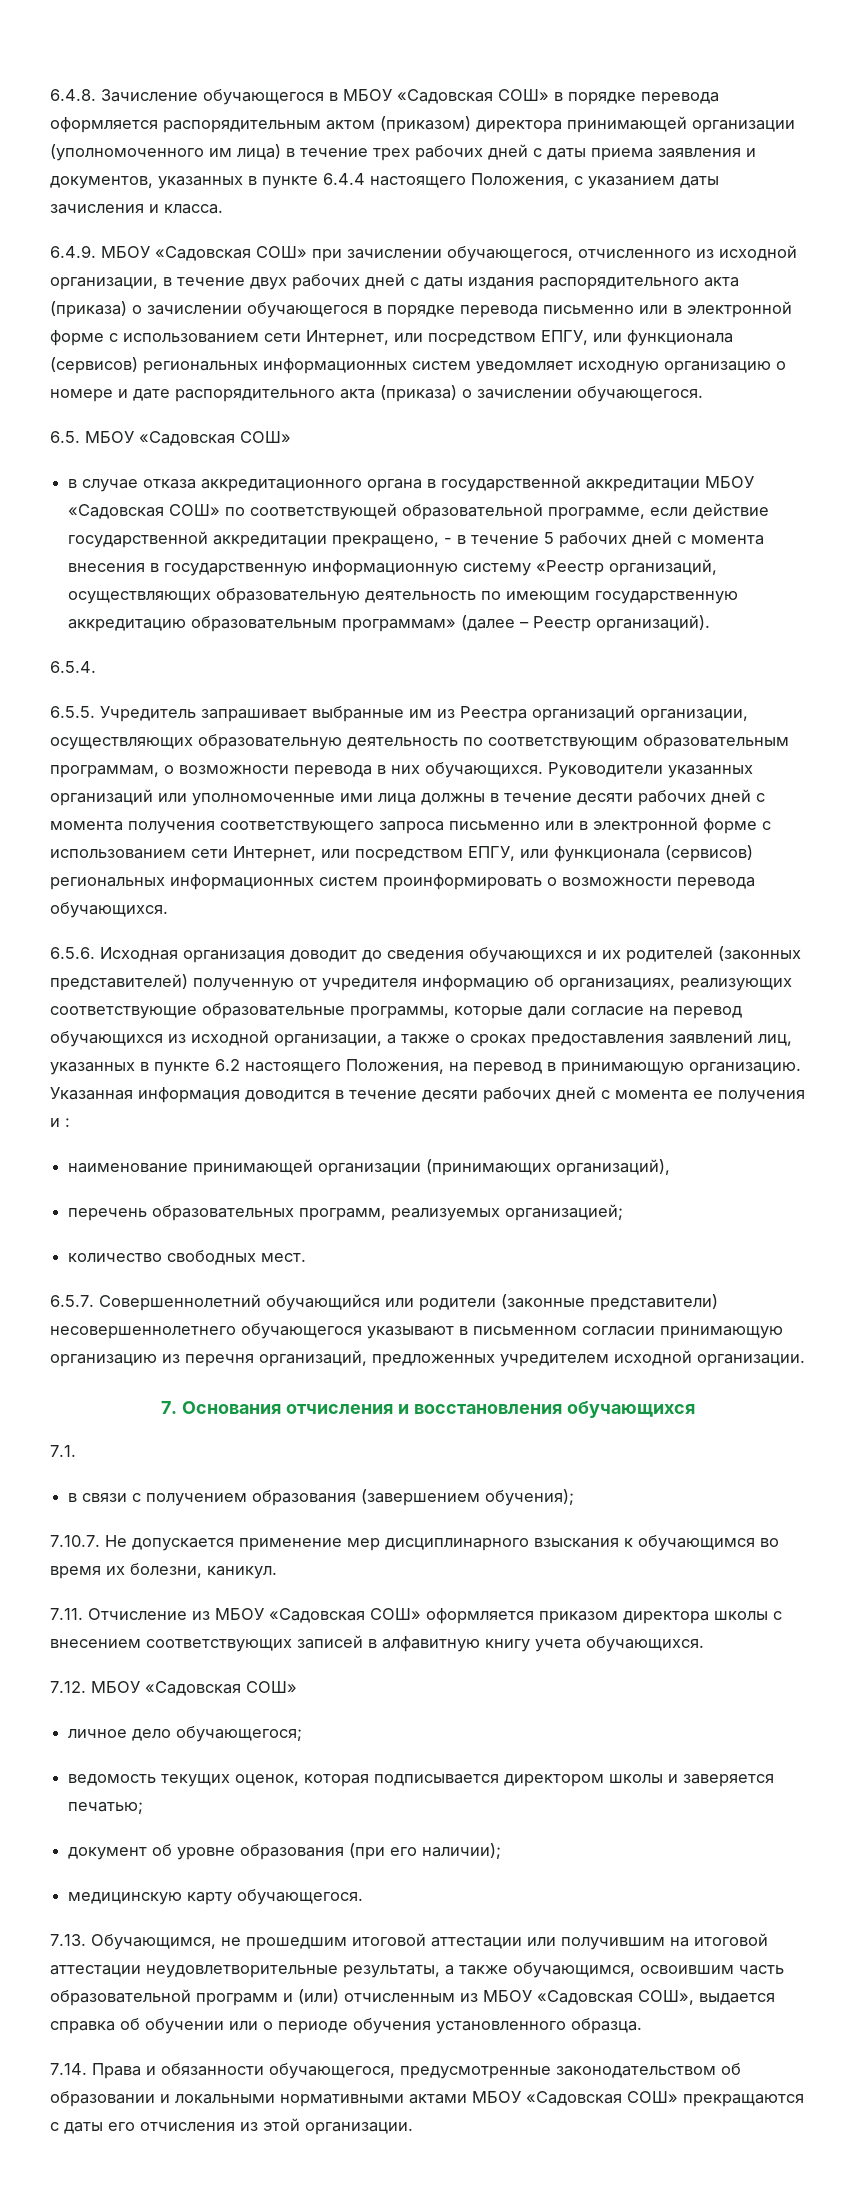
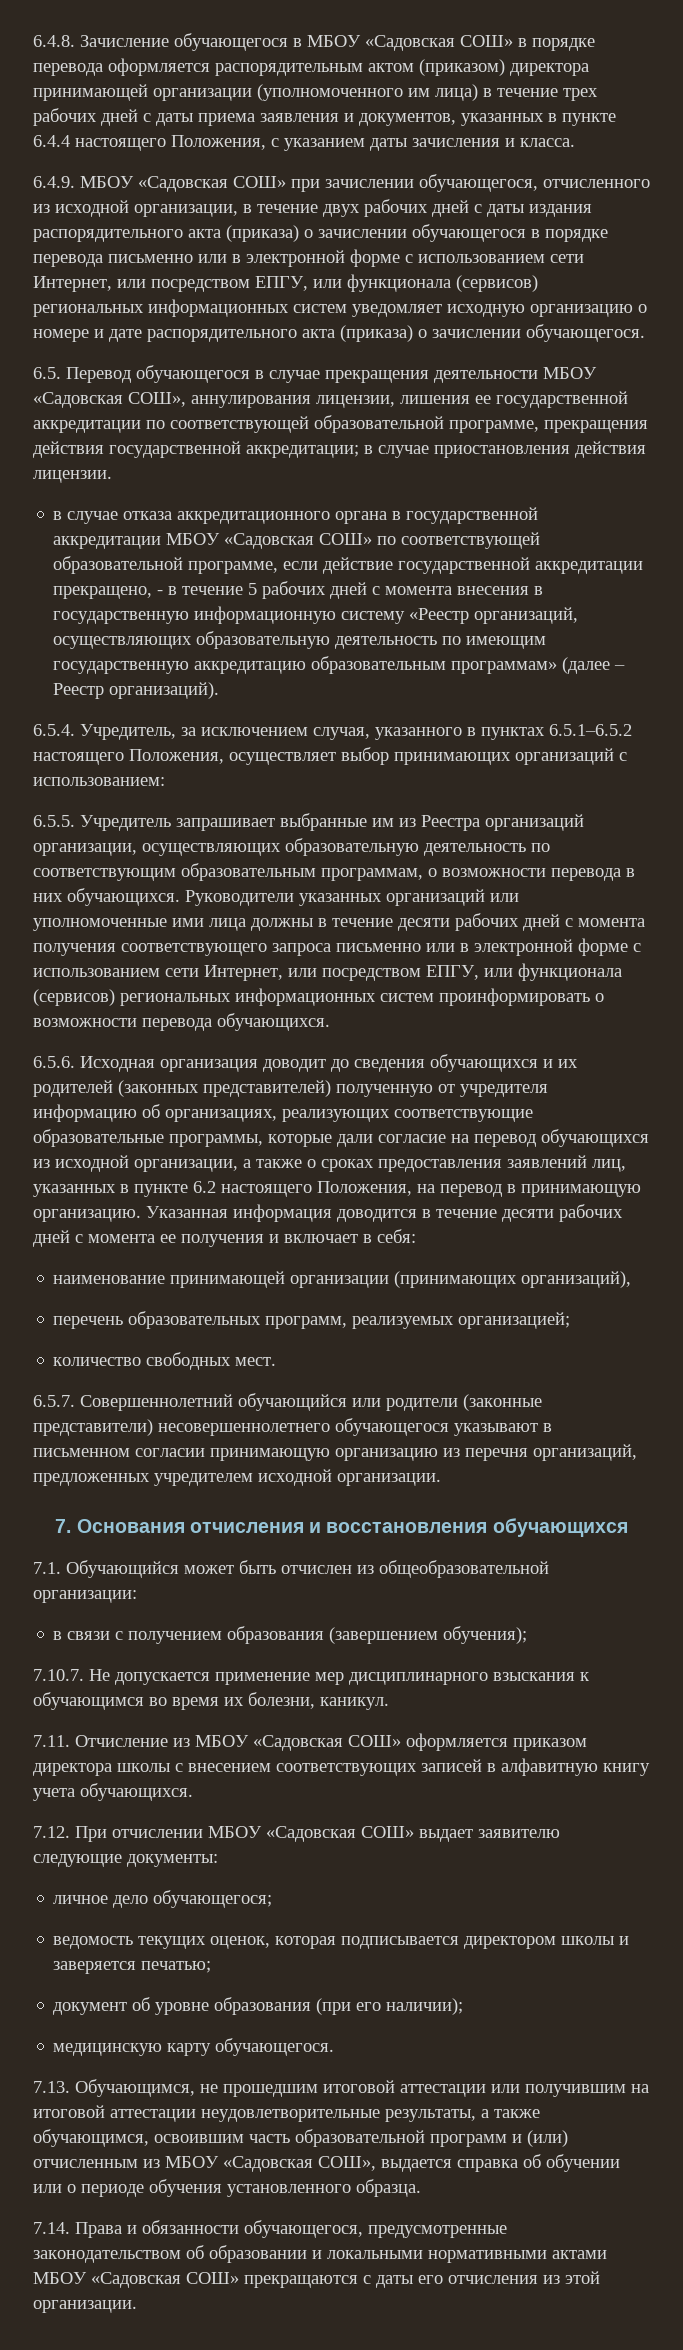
[85,431,291,446] МБОУ «Садовская СОШ» -> [66,365,597,383] [33,391,628,408] [33,415,648,433] [33,441,646,458] [33,470,112,483] Перевод обучающегося в случае прекращения деятельности МБОУ «Садовская СОШ», аннулирования лицензии, лишения ее государственной аккредитации по соответствующей образовательной программе, прекращения действия государственной аккредитации; в случае приостановления действия лицензии.
(96, 667) none -> [80,724,632,740] [33,747,627,765] [33,777,165,786] Учредитель, за исключением случая, указанного в пунктах 6.5.1–6.5.2 настоящего Положения, осуществляет выбор принимающих организаций с использованием:
[65,1118,70,1127] : -> [284,1229,416,1243] включает в себя:
(76, 1451) none -> [66,1560,549,1578] [33,1590,137,1603] Обучающийся может быть отчислен из общеобразовательной организации:
[91,1681,297,1696] МБОУ «Садовская СОШ» -> [75,1826,560,1842] [33,1854,218,1867] При отчислении МБОУ «Садовская СОШ» выдает заявителю следующие документы:

